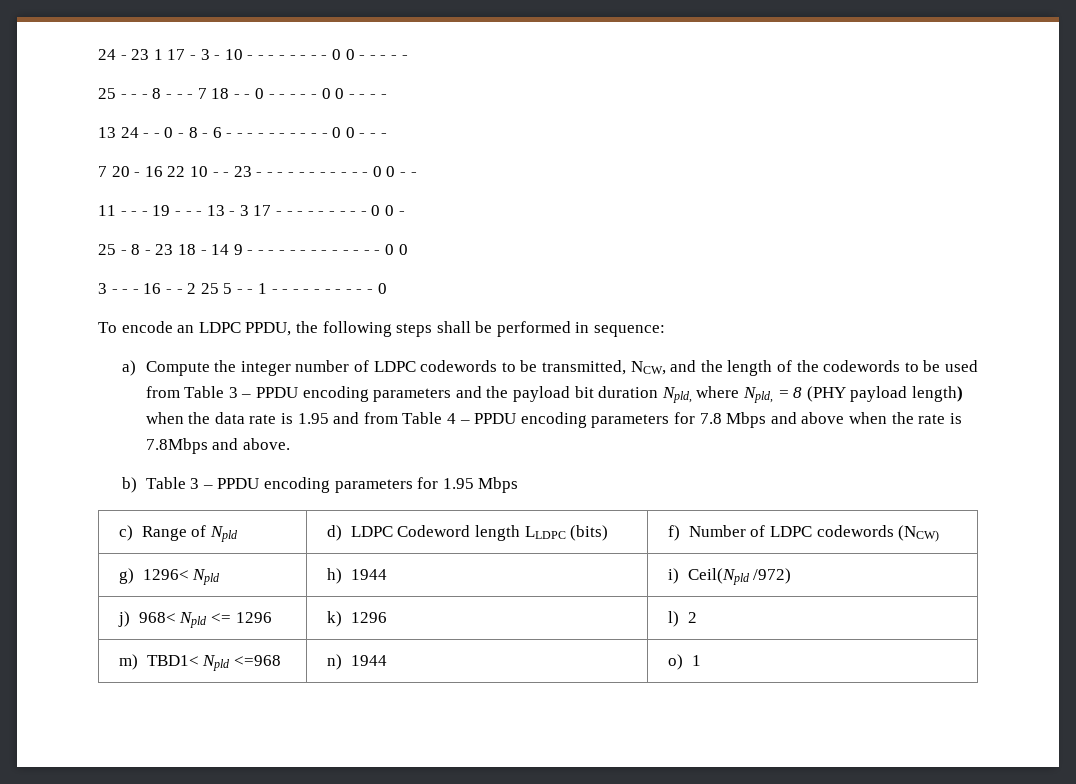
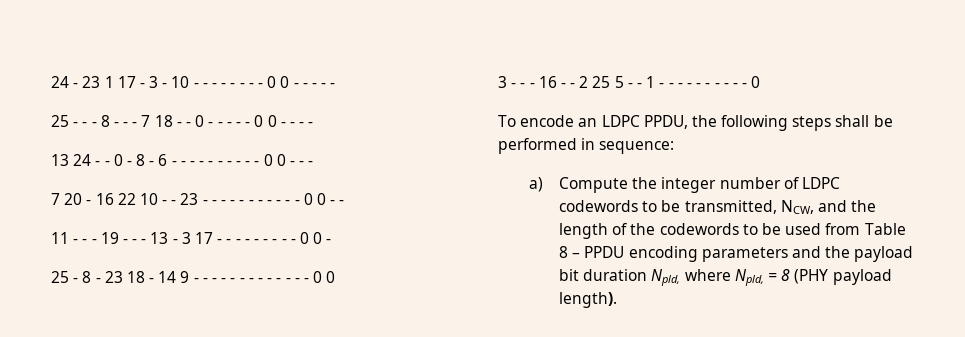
[228,387,238,398] 3 -> [559,246,569,258] 8
[911,386,963,402] [145,412,962,428] [145,438,290,454] [121,477,519,493] [119,525,238,542] [327,525,609,541] [668,525,940,542] [119,568,221,585] [327,568,387,584] [668,568,792,585] [118,611,272,628] [327,611,387,627] [668,611,697,627] [119,654,281,671] [327,654,387,670] [668,654,701,670] length) when the data rate is 1.95 and from Table 4 – PPDU encoding parameters for 7.8 Mbps and above when the rate is 7.8Mbps and above. // b) Table 3 – PPDU encoding parameters for 1.95 Mbps // c) Range of Npld | d) LDPC Codeword length LLDPC (bits) | f) Number of LDPC codewords (NCW) // g) 1296< Npld | h) 1944 | i) Ceil(Npld /972) // j) 968< Npld <= 1296 | k) 1296 | l) 2 // m) TBD1< Npld <=968 | n) 1944 | o) 1 -> [559,292,618,308] length).

